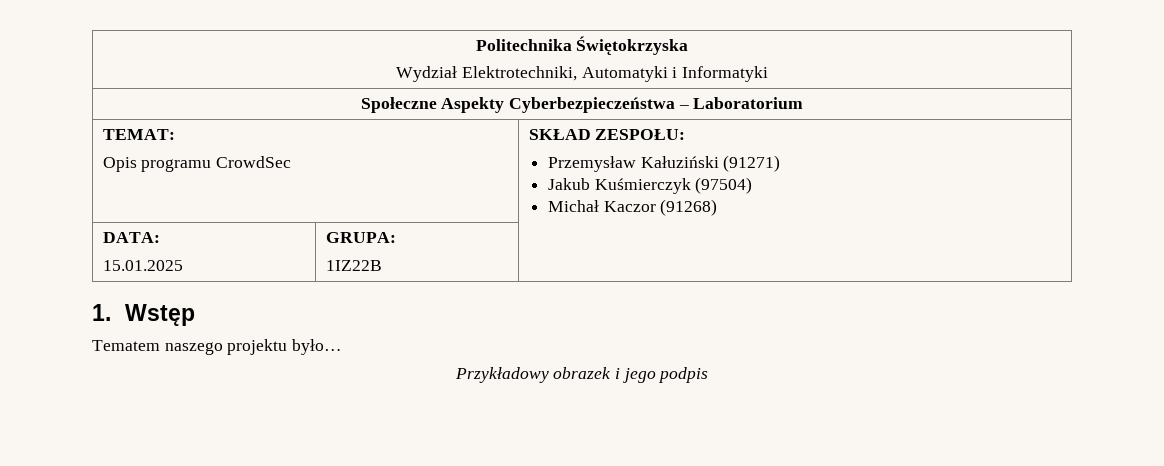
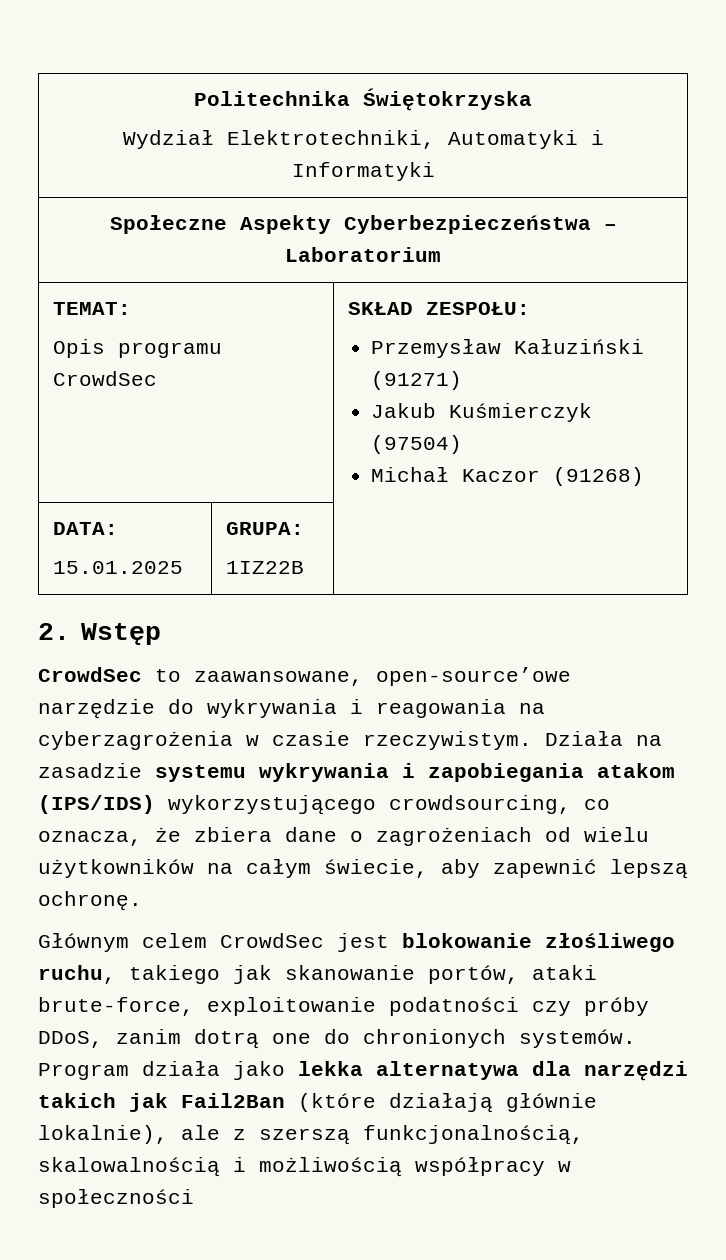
[92,304,111,321] 1. -> [38,623,70,640] 2.
[92,339,343,355] [454,367,709,383] Tematem naszego projektu było… // Przykładowy obrazek i jego podpis -> [38,667,571,686] [38,699,545,719] [38,731,662,750] [38,763,675,782] [38,795,610,815] [38,827,649,846] [38,859,688,879] [38,891,142,911] [38,933,675,952] [38,965,597,984] [38,997,649,1016] [38,1029,636,1049] [38,1061,688,1081] [38,1093,597,1113] [38,1125,584,1145] [38,1157,571,1177] [38,1189,194,1208] CrowdSec to zaawansowane, open-source’owe narzędzie do wykrywania i reagowania na cyberzagrożenia w czasie rzeczywistym. Działa na zasadzie systemu wykrywania i zapobiegania atakom (IPS/IDS) wykorzystującego crowdsourcing, co oznacza, że zbiera dane o zagrożeniach od wielu użytkowników na całym świecie, aby zapewnić lepszą ochronę. // Głównym celem CrowdSec jest blokowanie złośliwego ruchu, takiego jak skanowanie portów, ataki brute-force, exploitowanie podatności czy próby DDoS, zanim dotrą one do chronionych systemów. Program działa jako lekka alternatywa dla narzędzi takich jak Fail2Ban (które działają głównie lokalnie), ale z szerszą funkcjonalnością, skalowalnością i możliwością współpracy w społeczności

